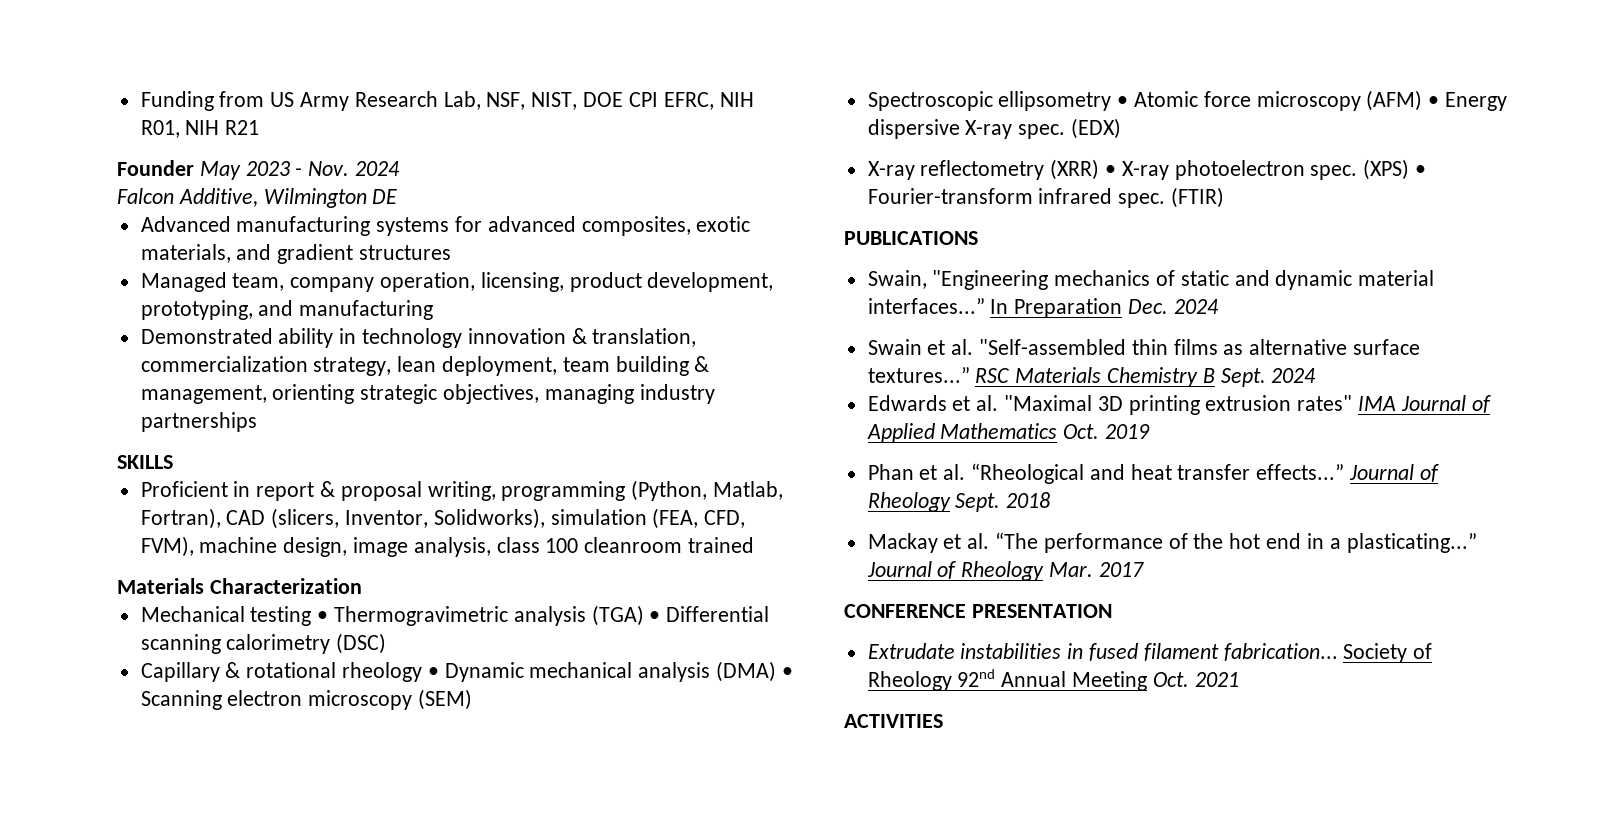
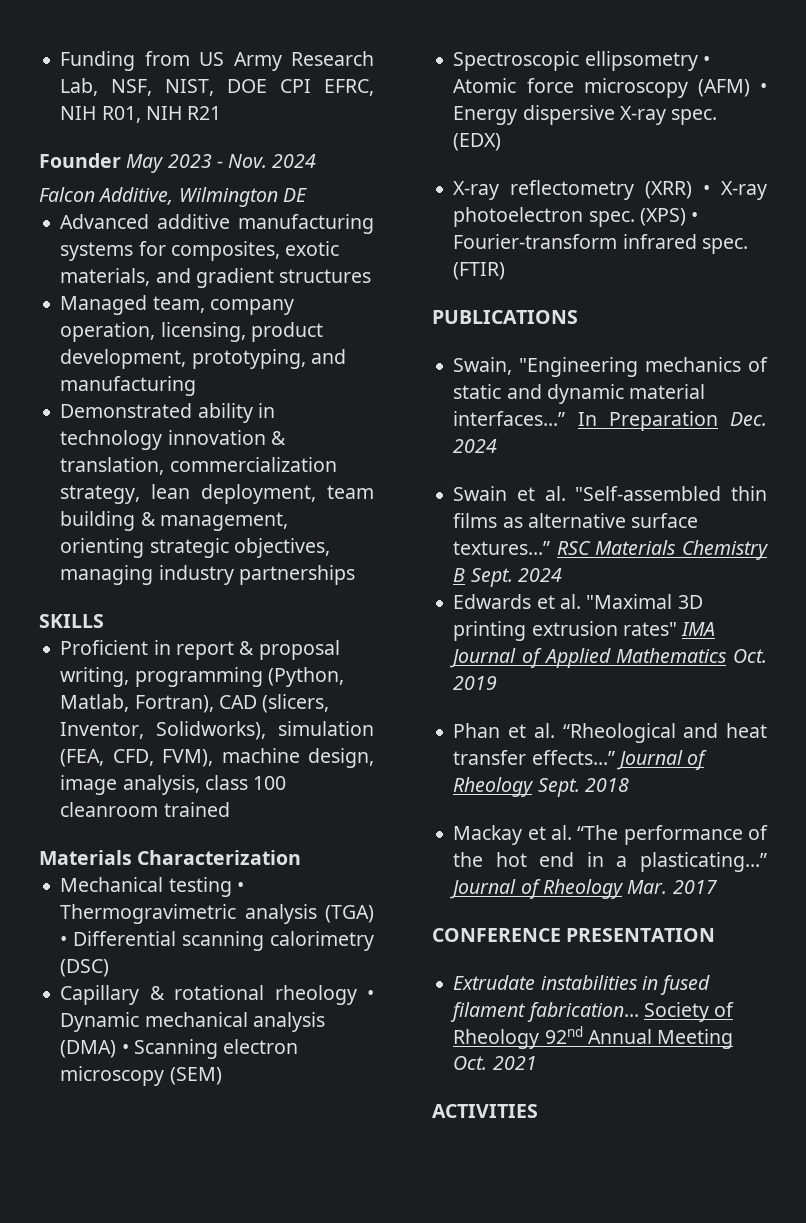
(231, 224) none -> [157,214,231,229] additive
[487,216,576,232] advanced -> (166, 248) none

